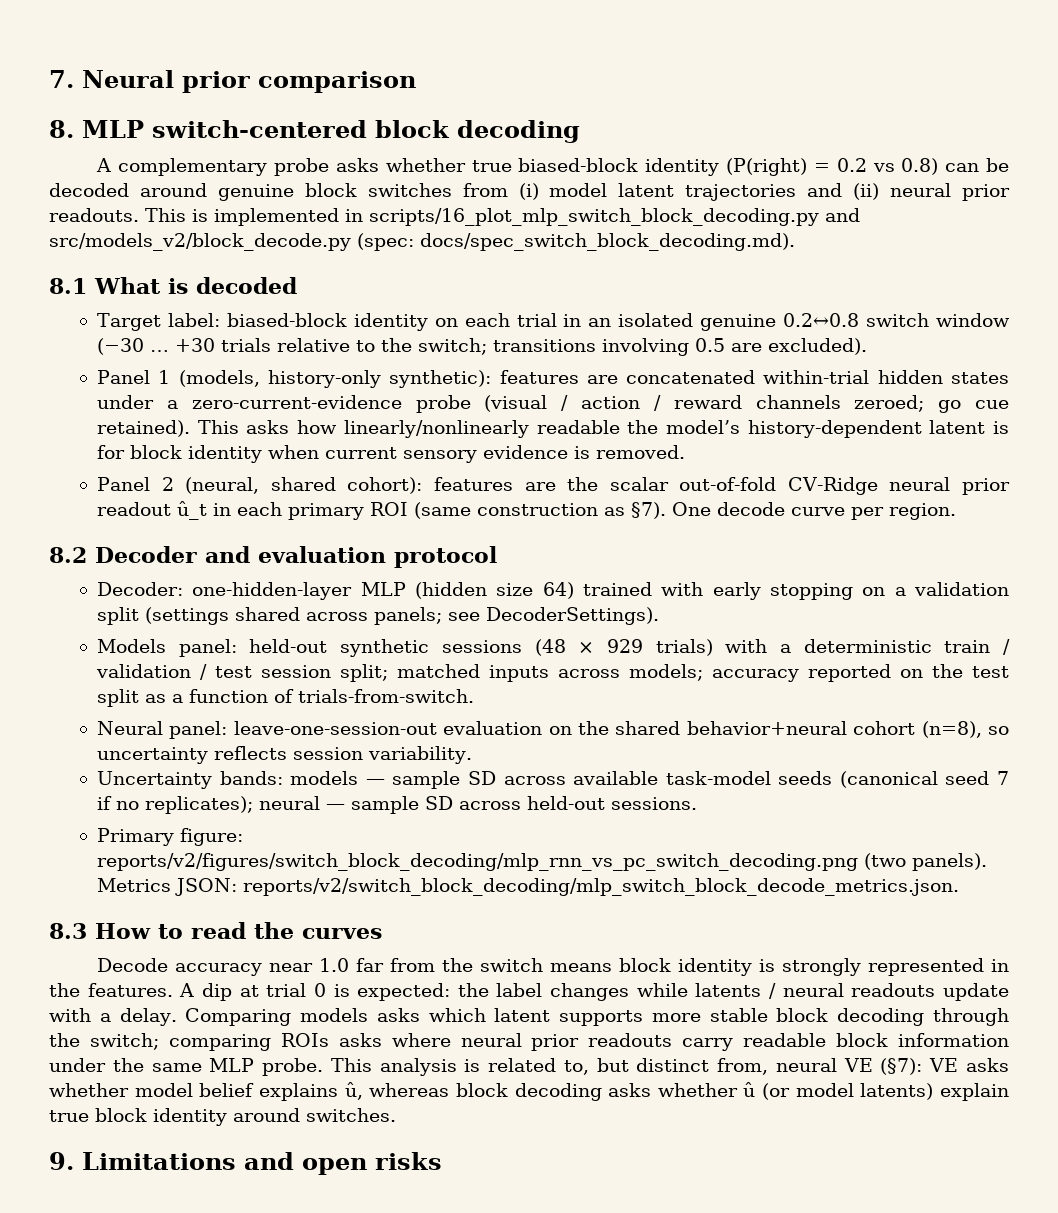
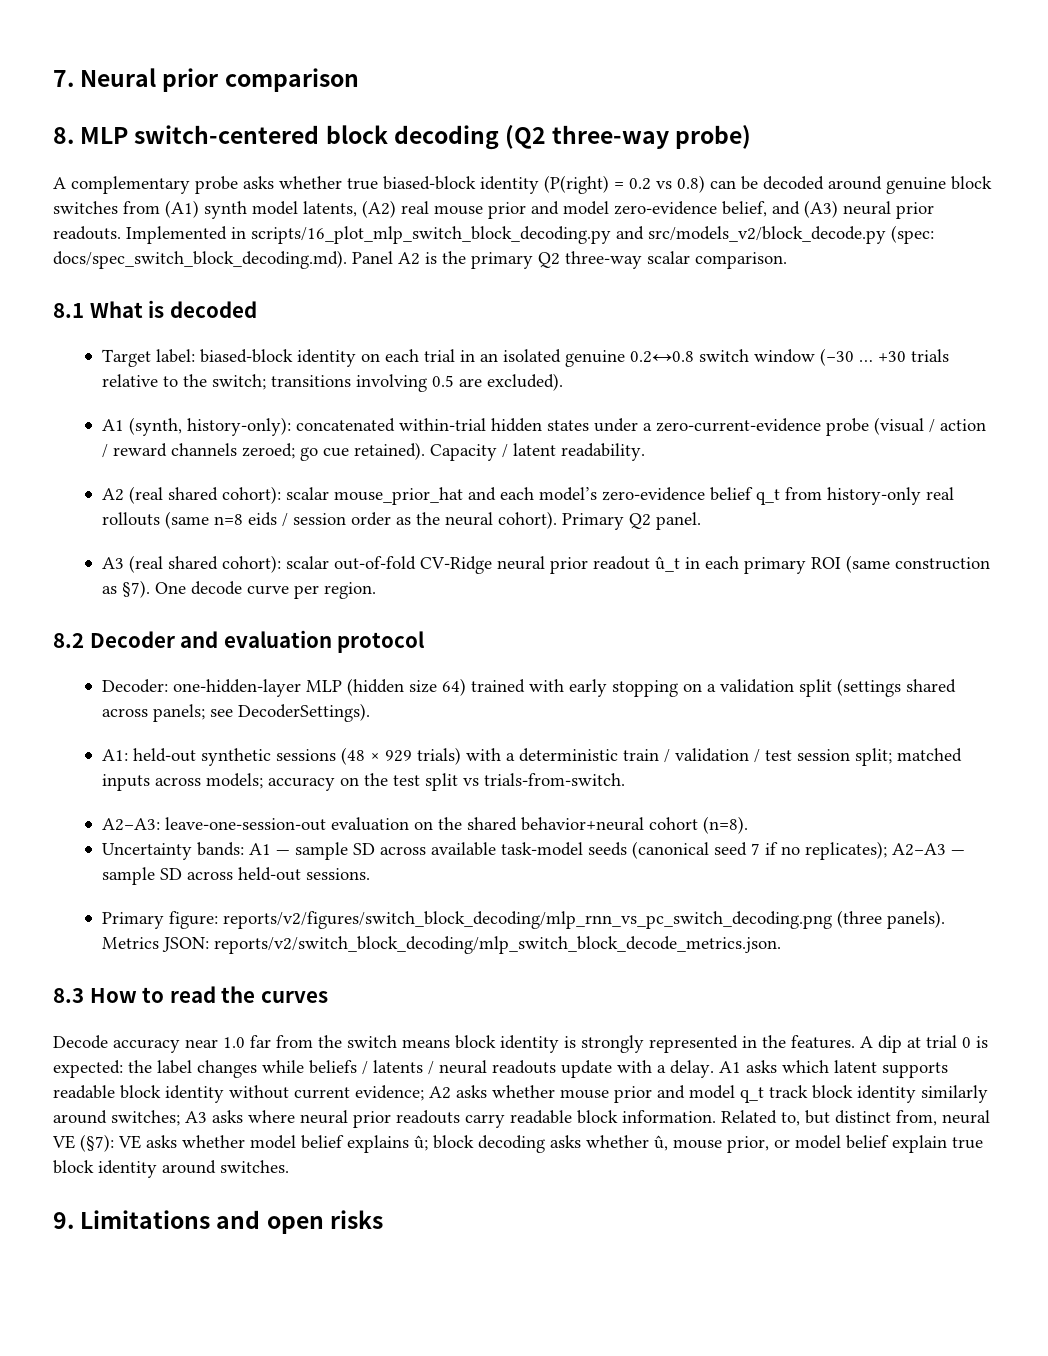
(580, 131) none -> [505,125,752,149] (Q2 three-way probe)
[518,183,1010,201] [49,208,339,226] (i) model latent trajectories and (ii) neural prior readouts. This is implemented -> [165,200,934,219] [53,226,227,244] (A1) synth model latents, (A2) real mouse prior and model zero-evidence belief, and (A3) neural prior readouts. Implemented
(795, 242) none -> [352,251,787,269] Panel A2 is the primary Q2 three-way scalar comparison.
[97,370,618,388] Panel 1 (models, history-only synthetic): features are -> [101,417,291,436] A1 (synth, history-only):
[197,420,1010,438] [97,445,686,463] [97,477,599,494] This asks how linearly/nonlinearly readable the model’s history-dependent latent is for block identity when current sensory evidence is removed. // Panel 2 (neural, shared cohort): features are the -> [429,443,645,461] [101,486,954,505] [101,511,701,530] [101,555,281,573] Capacity / latent readability. // A2 (real shared cohort): scalar mouse_prior_hat and each model’s zero-evidence belief q_t from history-only real rollouts (same n=8 eids / session order as the neural cohort). Primary Q2 panel. // A3 (real shared cohort):
[97,639,237,657] Models panel: -> [101,749,128,761] A1:
[808,664,892,682] reported -> (335, 784) none
[145,689,295,703] as a function of -> [462,778,479,786] vs
[97,721,228,739] Neural panel: -> [101,818,160,831] A2–A3:
[921,721,1009,738] [97,746,473,764] (n=8), so uncertainty reflects session variability. -> [702,816,748,834] (n=8).
[290,771,359,785] models -> [248,843,271,855] A1
[259,796,321,810] neural -> [891,843,946,856] A2–A3
[864,853,907,870] (two -> [836,910,882,928] (three
(688, 990) none -> [309,1060,368,1075] beliefs /
[185,1008,369,1026] Comparing models -> [719,1061,741,1073] A1
[651,1008,1010,1026] [49,1033,329,1051] more stable block decoding through the switch; comparing ROIs -> [53,1085,988,1103] [53,1110,207,1126] readable block identity without current evidence; A2 asks whether mouse prior and model q_t track block identity similarly around switches; A3
[897,1033,1009,1047] [49,1058,557,1076] information under the same MLP probe. This analysis is related -> [622,1110,777,1124] information. Related
[344,1082,450,1100] û, whereas -> [414,1135,428,1151] û;
[743,1082,934,1100] û (or model latents) -> [654,1135,889,1153] û, mouse prior, or model belief

